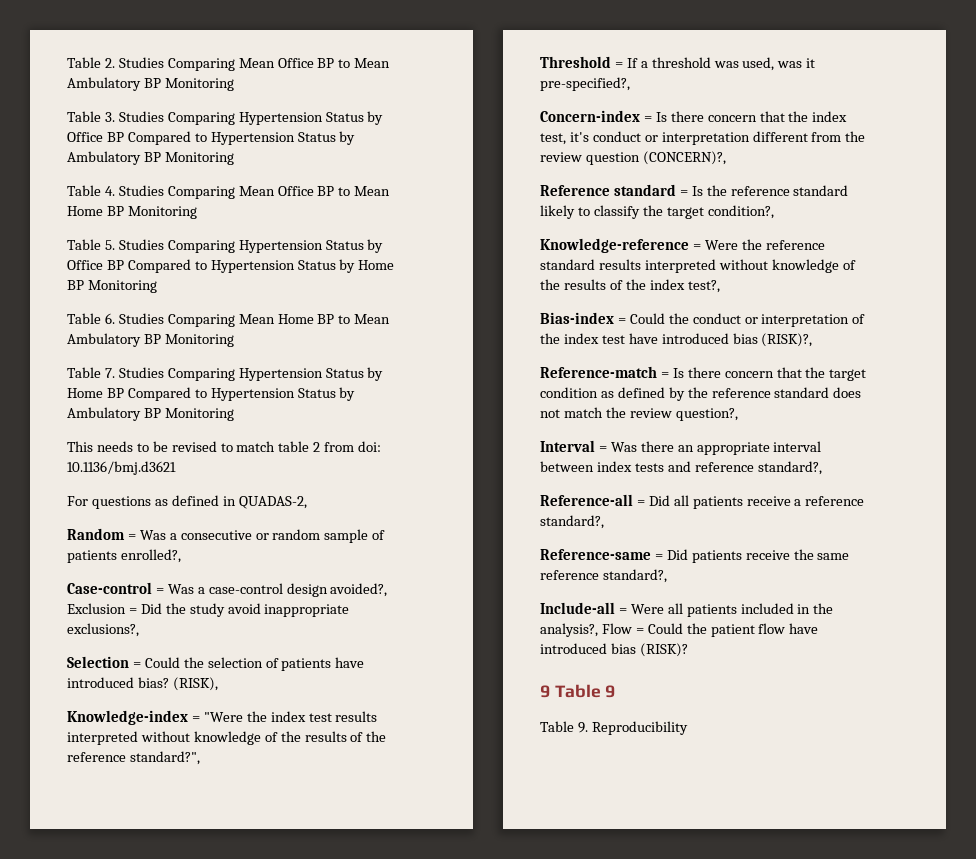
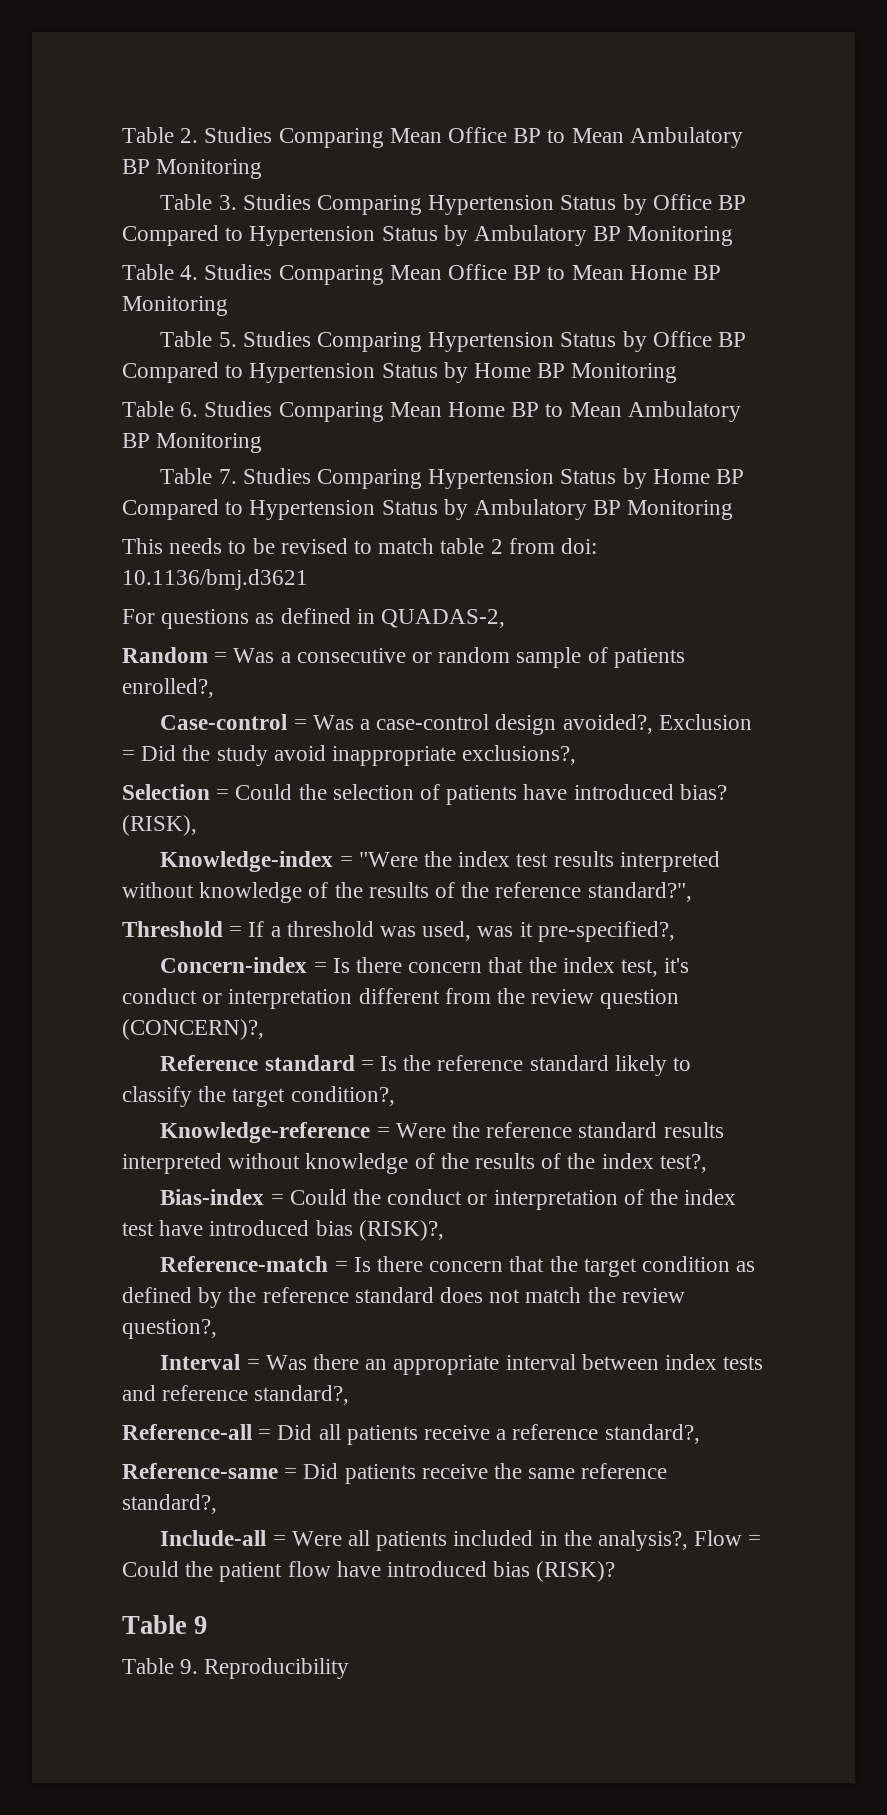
[540,685,550,698] 9 -> (616, 1571) none

